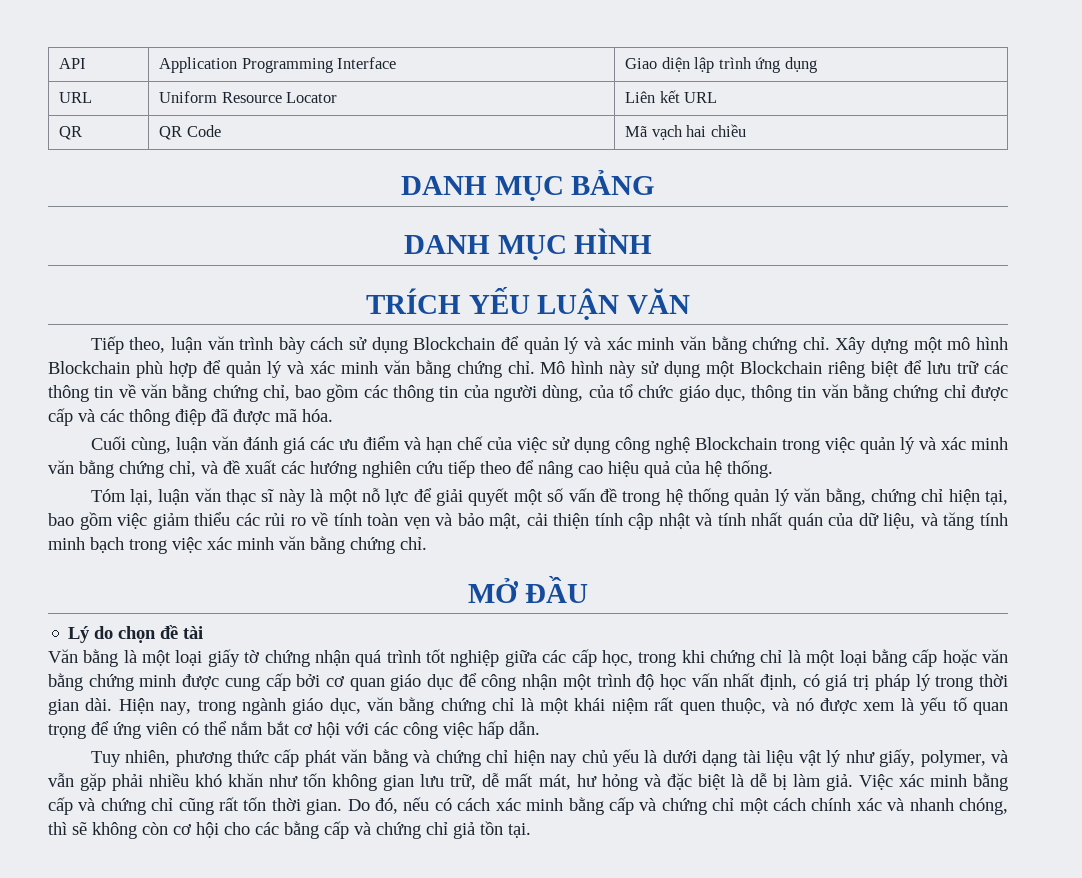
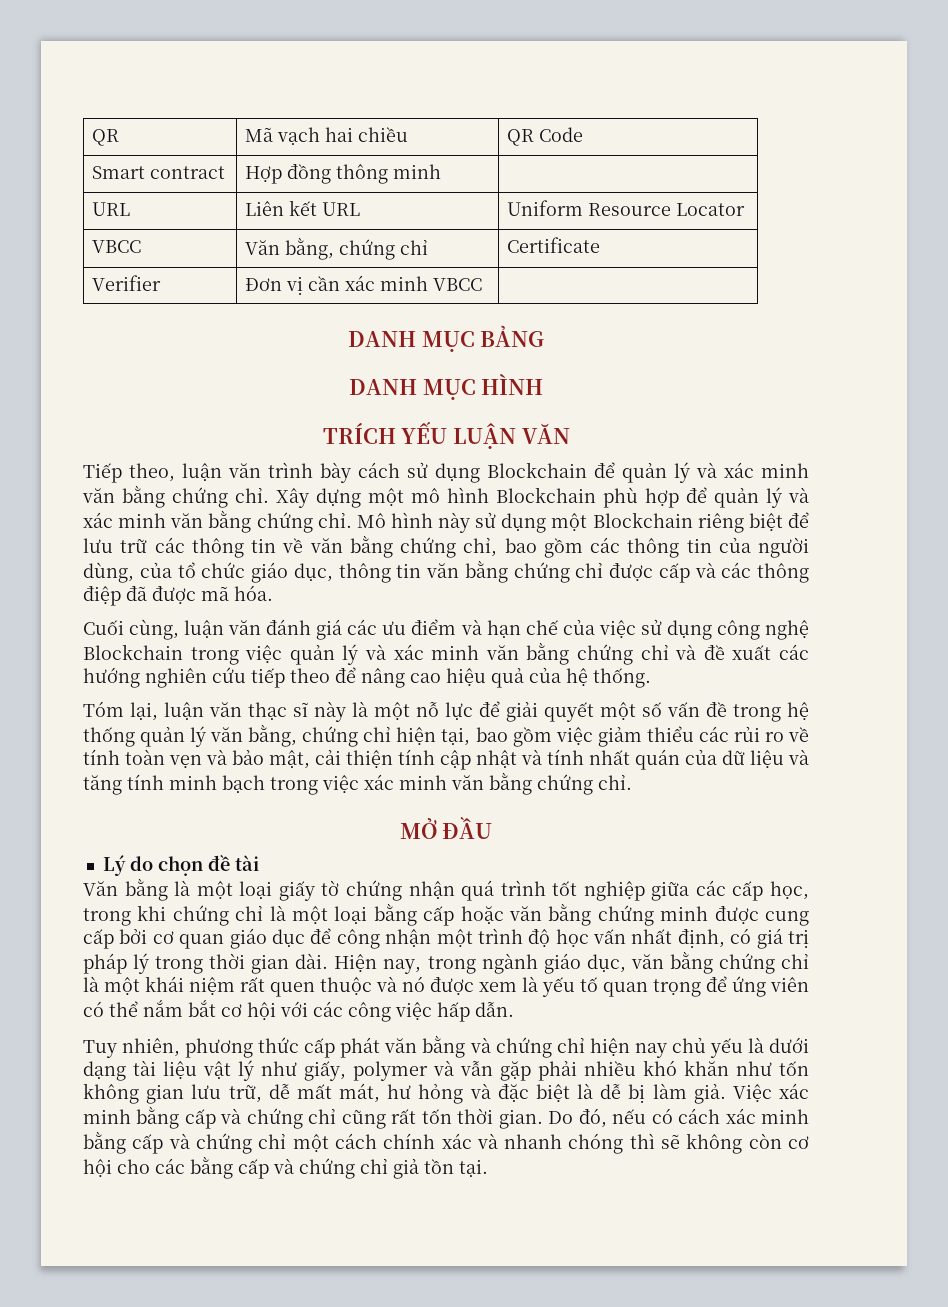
[59,58,87,69] [159,57,397,73] [625,57,817,73] [59,92,93,103] [159,91,338,103] [625,90,718,103] [59,126,83,140] [159,125,221,140] [625,124,746,140] API | Application Programming Interface | Giao diện lập trình ứng dụng // URL | Uniform Resource Locator | Liên kết URL // QR | QR Code | Mã vạch hai chiều -> [92,129,120,146] [245,127,409,146] [507,127,584,146] [92,166,226,179] [245,163,442,184] [92,202,131,216] [245,200,361,216] [507,200,746,216] [92,240,142,253] [245,237,429,260] [507,237,601,253] [92,275,162,291] [245,275,483,295] QR | Mã vạch hai chiều | QR Code // Smart contract | Hợp đồng thông minh | // URL | Liên kết URL | Uniform Resource Locator // VBCC | Văn bằng, chứng chỉ | Certificate // Verifier | Đơn vị cần xác minh VBCC |
[169,461,196,477] chỉ, -> [640,644,669,660] chỉ
[883,513,916,529] liệu, -> [750,750,784,769] liệu
[720,698,766,714] thuộc, -> [320,977,372,996] thuộc
[920,750,986,767] polymer, -> [353,1061,428,1081] polymer
[958,798,1008,815] chóng, -> [568,1133,624,1154] chóng

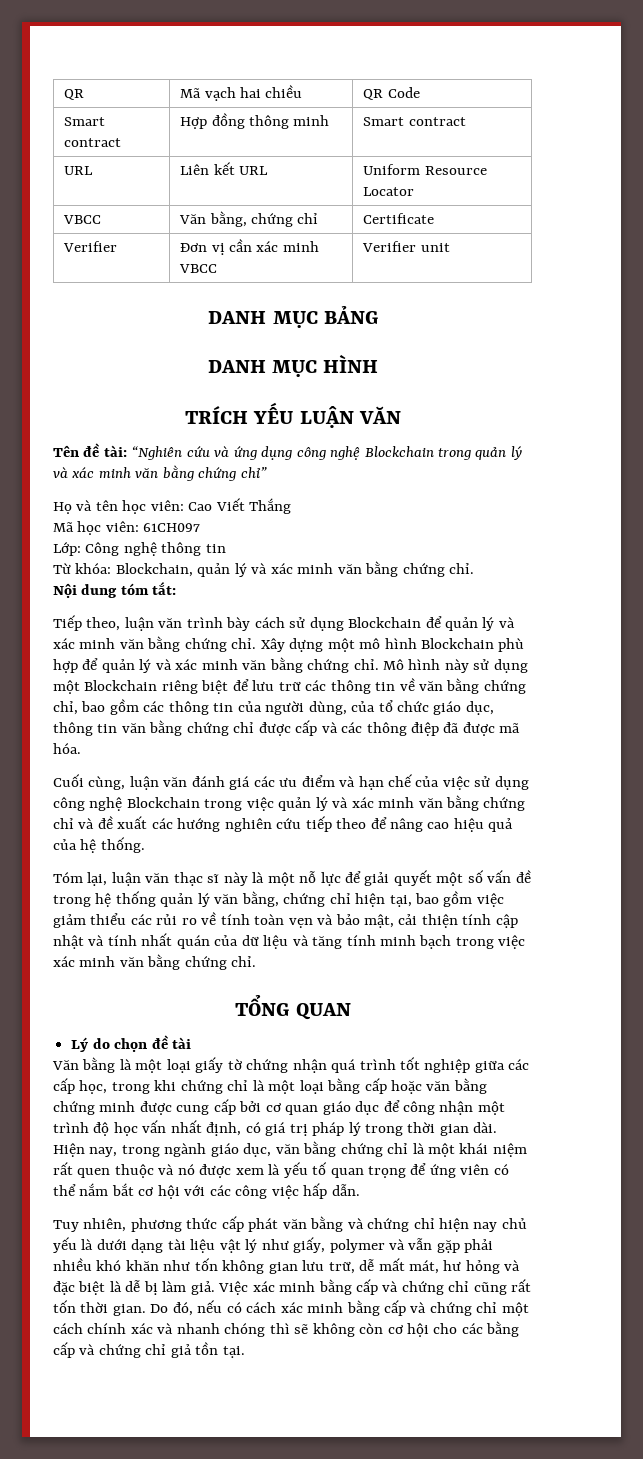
(442, 171) none -> [363,117,466,126] Smart contract
(483, 284) none -> [362,241,450,252] Verifier unit
(570, 433) none -> [53,443,522,460] [53,465,267,481] [53,498,292,514] [53,521,201,535] [53,542,226,556] [53,561,475,577] [53,582,177,598] // Tên đề tài: “Nghiên cứu và ứng dụng công nghệ Blockchain trong quản lý và xác minh văn bằng chứng chỉ” // Họ và tên học viên: Cao Viết Thắng // Mã học viên: 61CH097 // Lớp: Công nghệ thông tin // Từ khóa: Blockchain, quản lý và xác minh văn bằng chứng chỉ. // Nội dung tóm tắt:
[399,817,493,839] MỞ ĐẦU -> [235,994,351,1020] TỔNG QUAN

